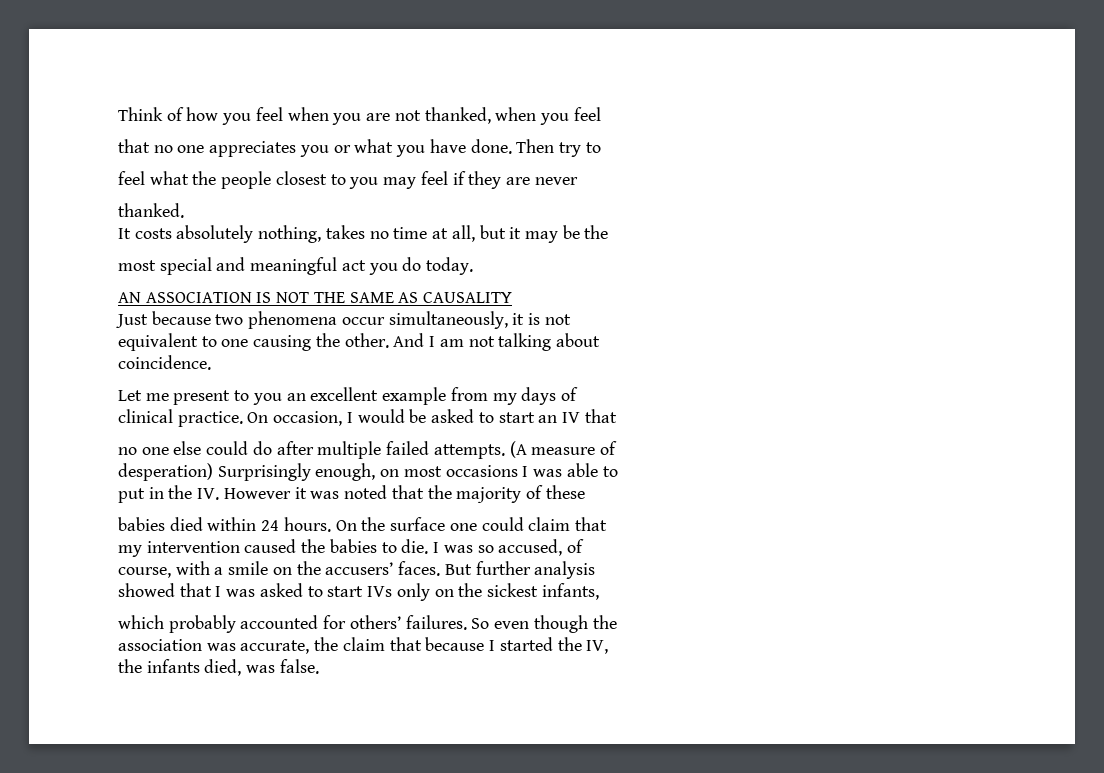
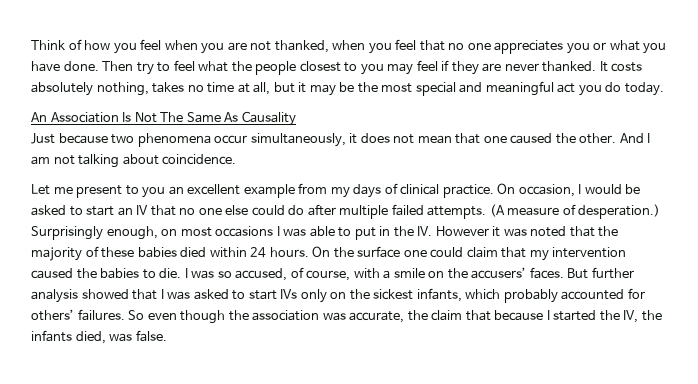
(601, 114) // -> (417, 44) none
(601, 147) // -> (171, 67) none
(578, 181) // -> (539, 67) none
(184, 210) // -> (597, 66) none
(609, 232) // -> (378, 87) none
[118,292,513,303] AN ASSOCIATION IS NOT THE SAME AS CAUSALITY -> [31,111,296,126] An Association Is Not The Same As Causality
[528,313,571,325] [118,333,312,351] is not // equivalent to one causing -> [360,133,553,144] does not mean that one caused
(600, 340) // -> (159, 159) none
(578, 394) // -> (398, 188) none
(617, 416) // -> (176, 210) none
[118,463,213,481] // desperation) -> [578,204,661,219] desperation.)
(618, 471) // -> (352, 232) none
(585, 492) // -> (135, 252) none
(607, 524) // -> (527, 252) none
(584, 546) // -> (304, 272) none
(596, 570) // -> (78, 296) none
(599, 591) // -> (462, 295) none
(617, 622) // -> (249, 315) none
(609, 647) // -> (639, 316) none

